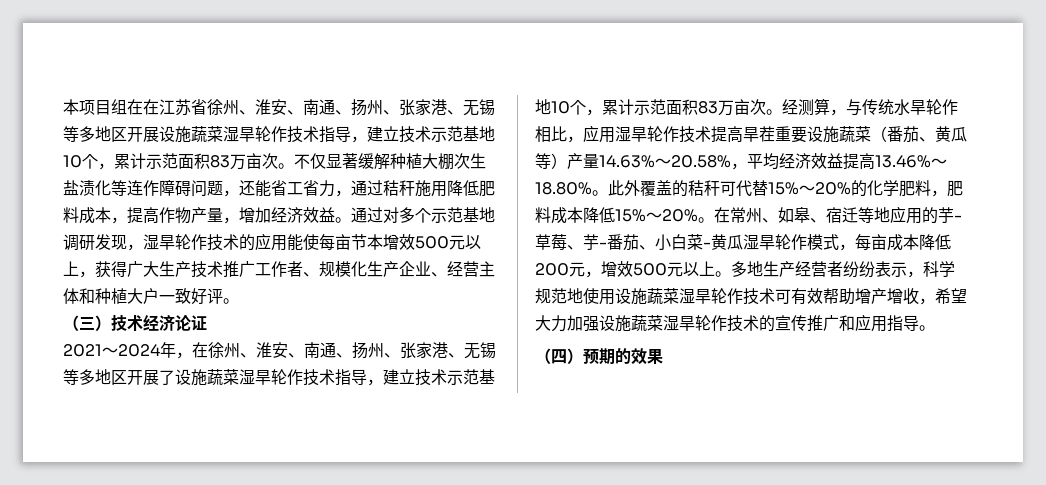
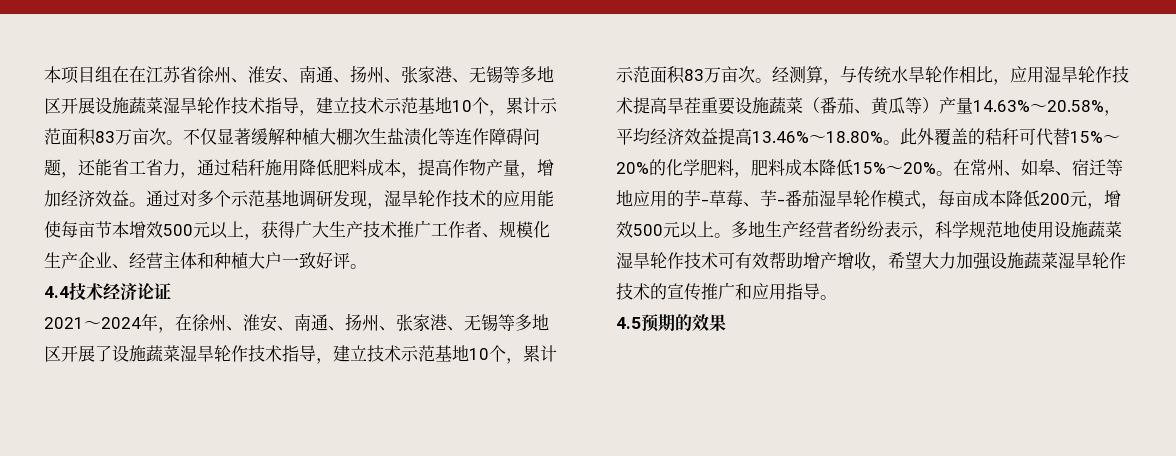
[63,315,111,331] （三） -> [44,286,69,298] 4.4
[639,234,743,251] 、小白菜-黄瓜 -> (819, 198) none
[535,348,583,364] （四） -> [616,317,641,329] 4.5

